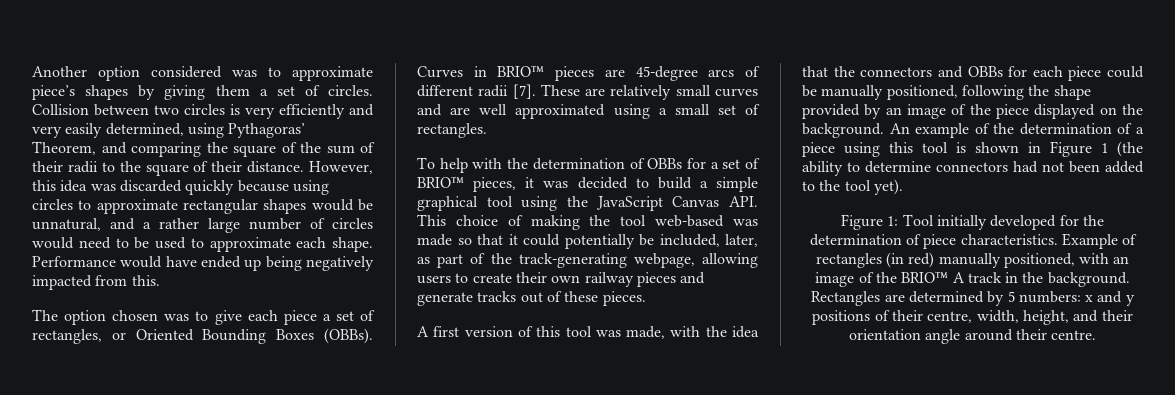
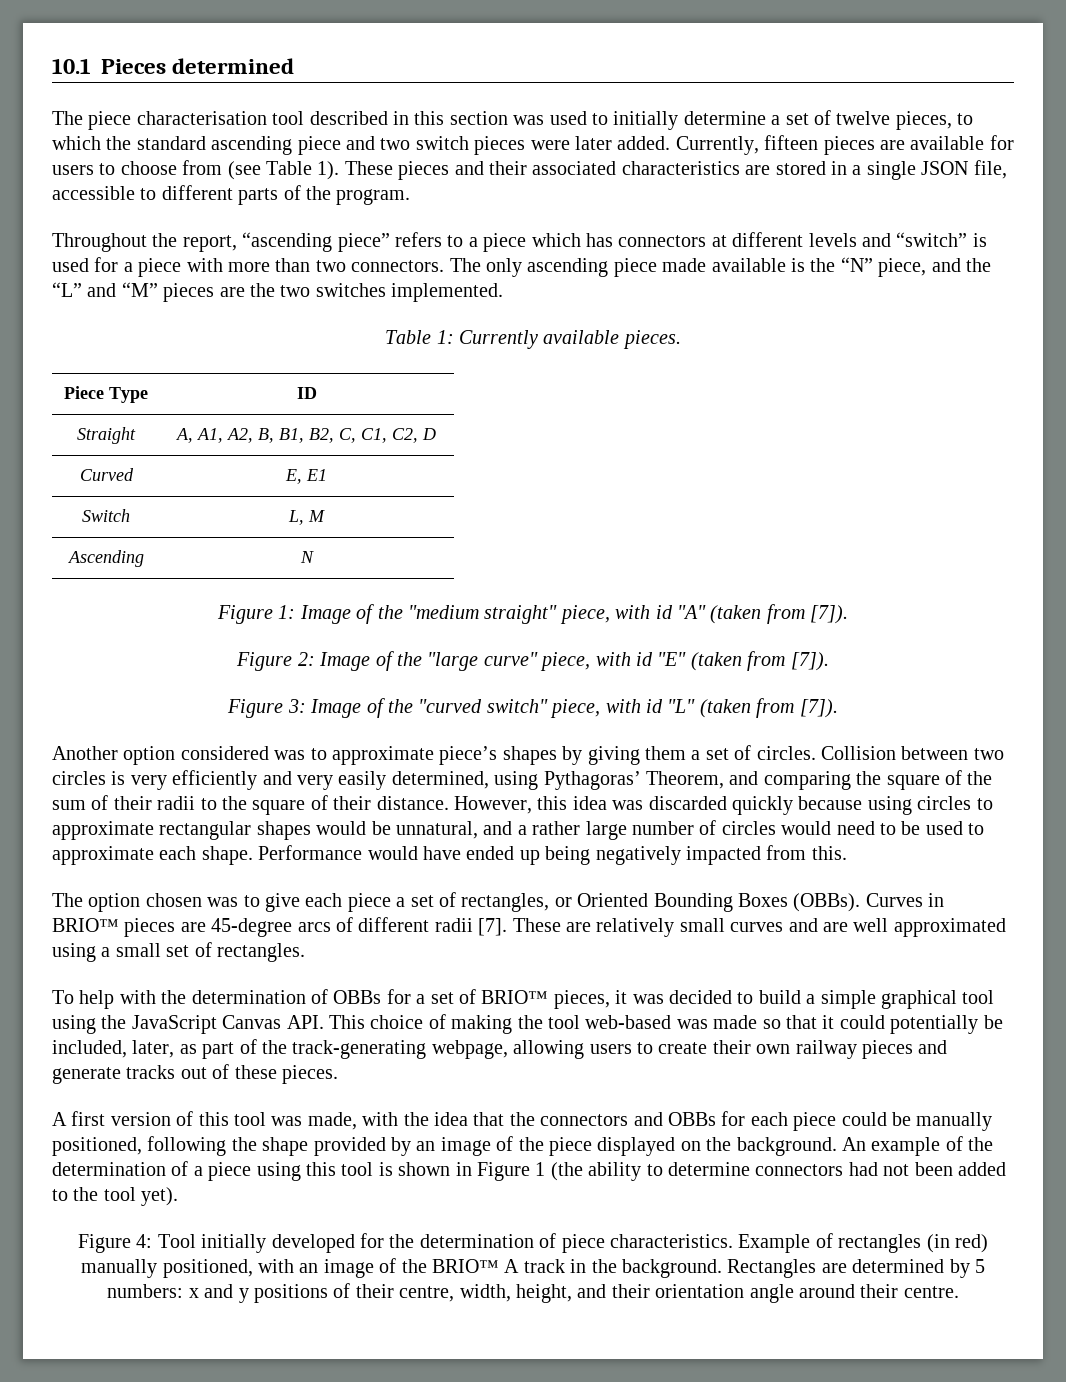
(32, 71) none -> [52,58,295,74] [52,110,974,130] [52,135,1014,155] [52,160,1007,180] [52,185,411,205] [52,232,987,252] [52,257,991,277] [52,282,504,302] [385,330,681,349] [64,386,148,403] [296,387,317,399] [77,427,136,444] [176,428,436,443] [79,468,134,481] [285,469,327,484] [82,509,130,522] [288,510,325,525] [67,550,144,567] [299,551,314,563] [216,604,849,624] [236,651,829,671] [227,698,838,718] 10.1 Pieces determined // The piece characterisation tool described in this section was used to initially determine a set of twelve pieces, to which the standard ascending piece and two switch pieces were later added. Currently, fifteen pieces are available for users to choose from (see Table 1). These pieces and their associated characteristics are stored in a single JSON file, accessible to different parts of the program. // Throughout the report, “ascending piece” refers to a piece which has connectors at different levels and “switch” is used for a piece with more than two connectors. The only ascending piece made available is the “N” piece, and the “L” and “M” pieces are the two switches implemented. // Table 1: Currently available pieces. // Piece Type | ID // Straight | A, A1, A2, B, B1, B2, C, C1, C2, D // Curved | E, E1 // Switch | L, M // Ascending | N // Figure 1: Image of the "medium straight" piece, with id "A" (taken from [7]). // Figure 2: Image of the "large curve" piece, with id "E" (taken from [7]). // Figure 3: Image of the "curved switch" piece, with id "L" (taken from [7]). //
[887,216,899,226] 1: -> [136,1234,153,1248] 4:

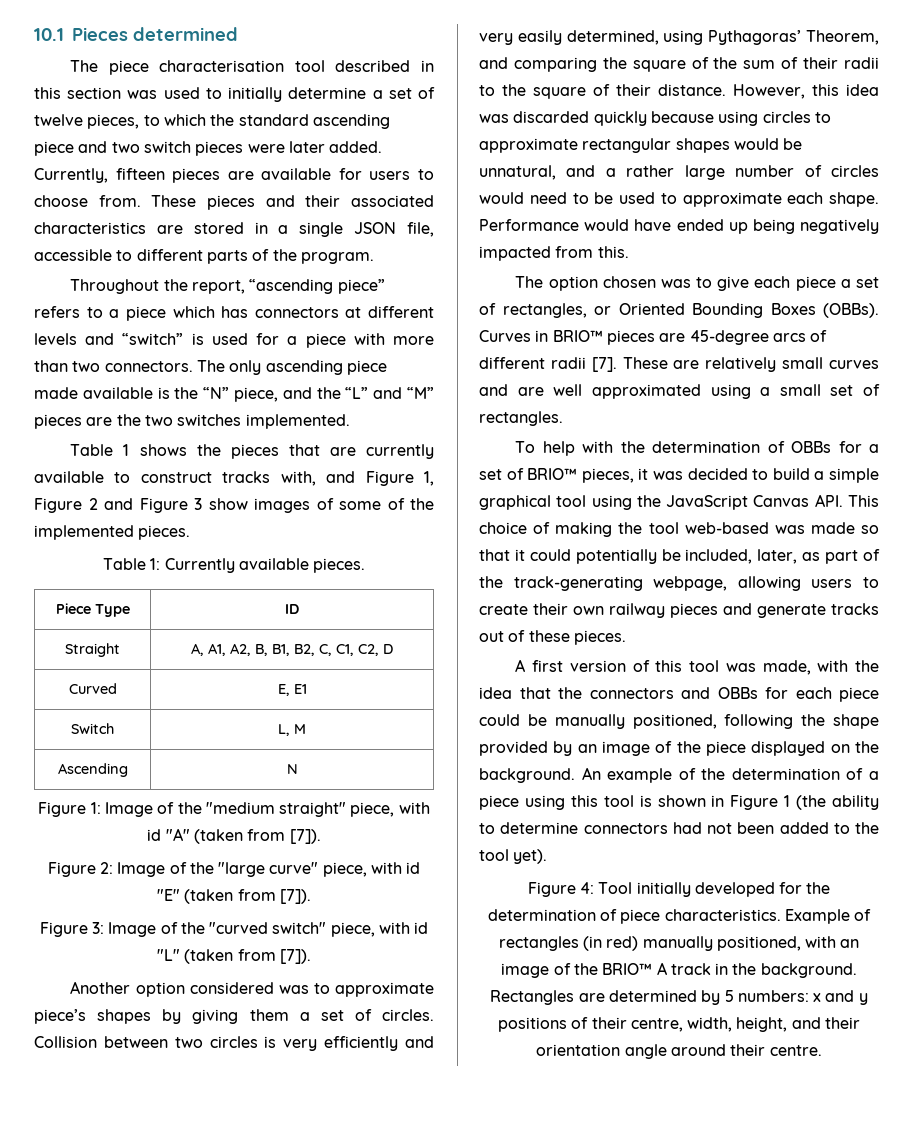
[182,160,340,180] from (see Table 1). -> [98,195,141,207] from.
(504, 292) none -> [70,444,434,459] [34,471,434,486] [34,498,434,513] [34,525,191,540] // Table 1 shows the pieces that are currently available to construct tracks with, and Figure 1, Figure 2 and Figure 3 show images of some of the implemented pieces.

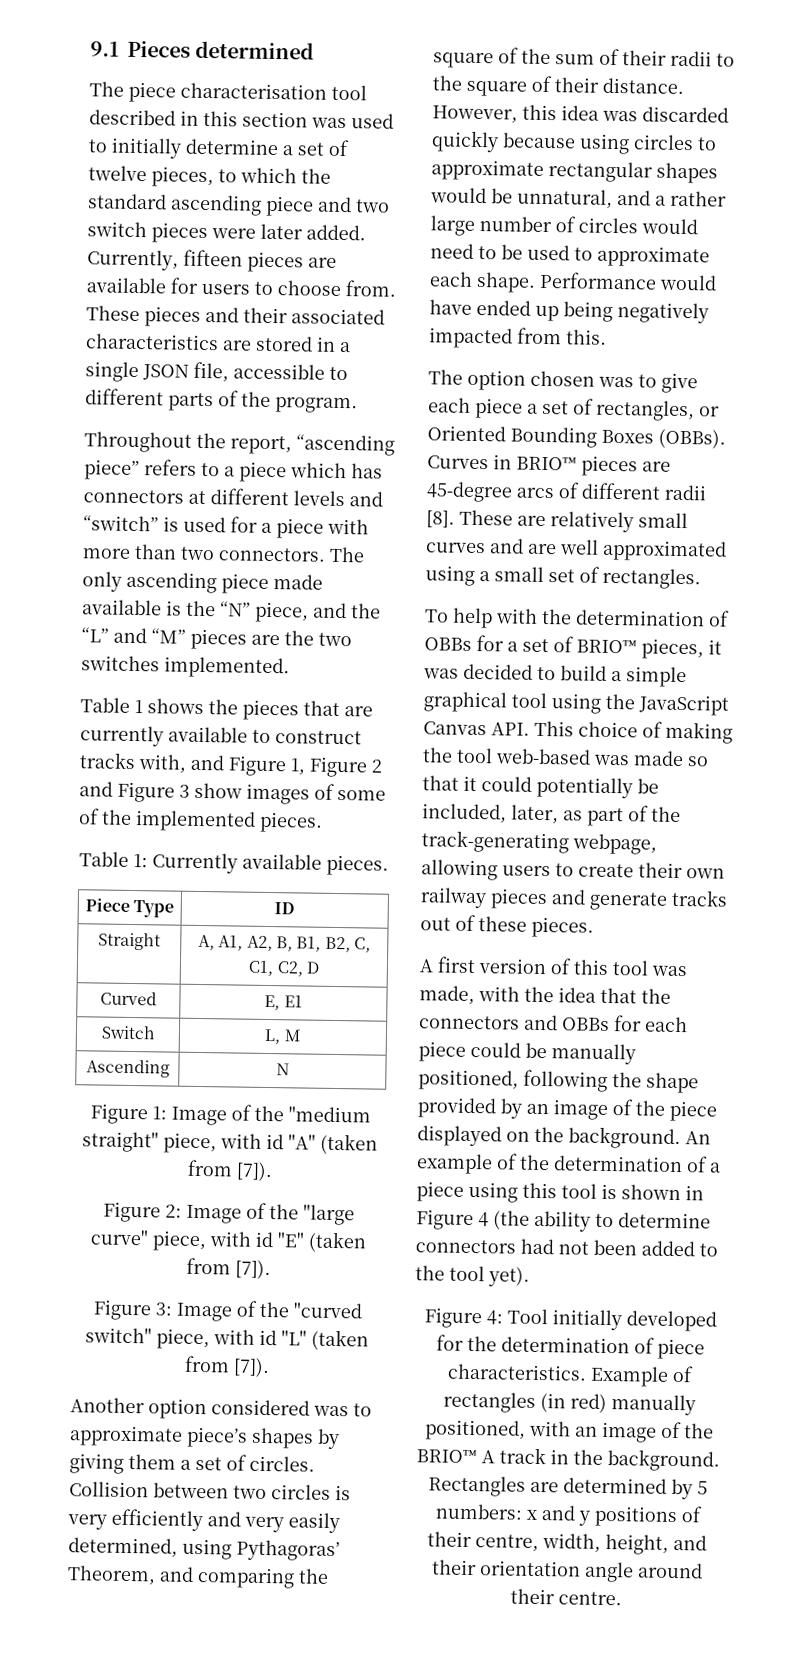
[34,28,64,41] 10.1 -> [90,41,119,57] 9.1
[591,357,617,372] [7]. -> [426,510,455,528] [8].
[784,795,791,807] 1 -> [478,1212,489,1227] 4

